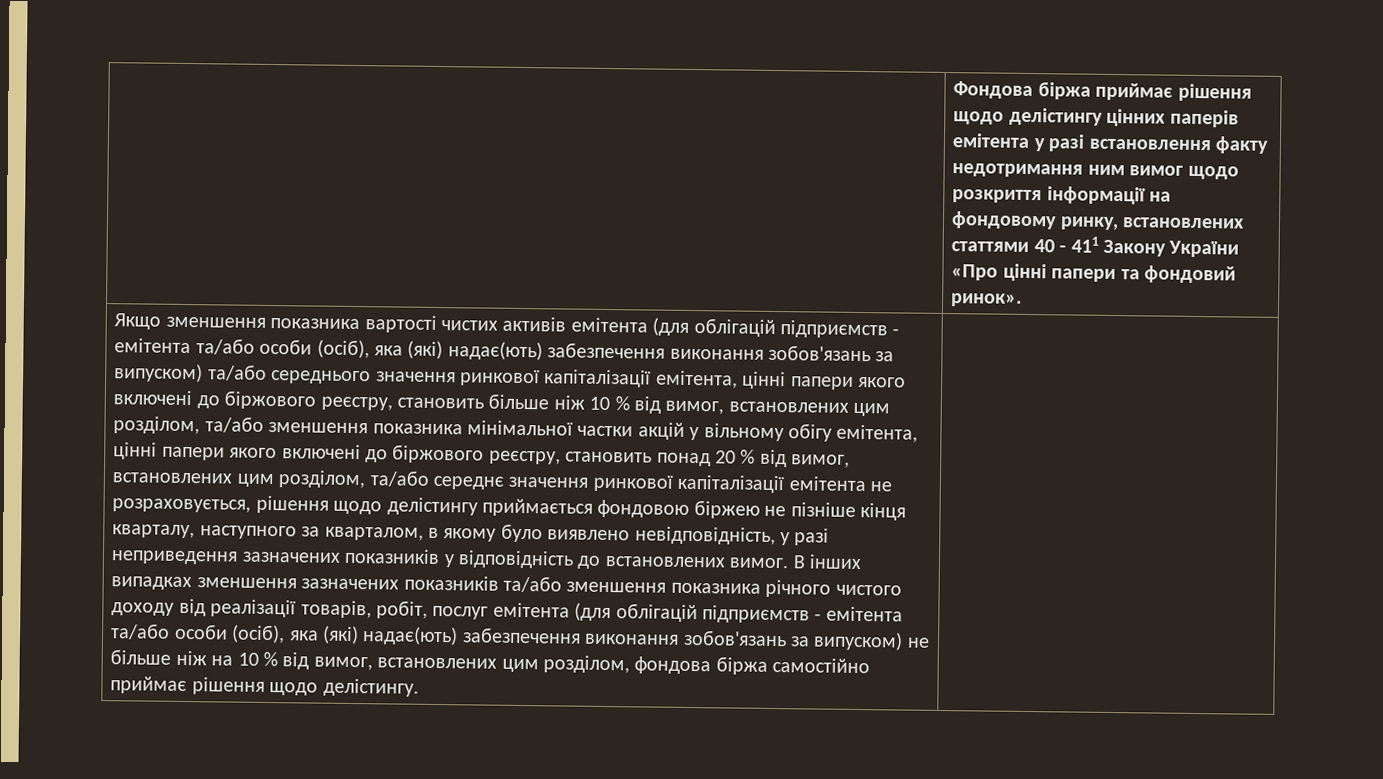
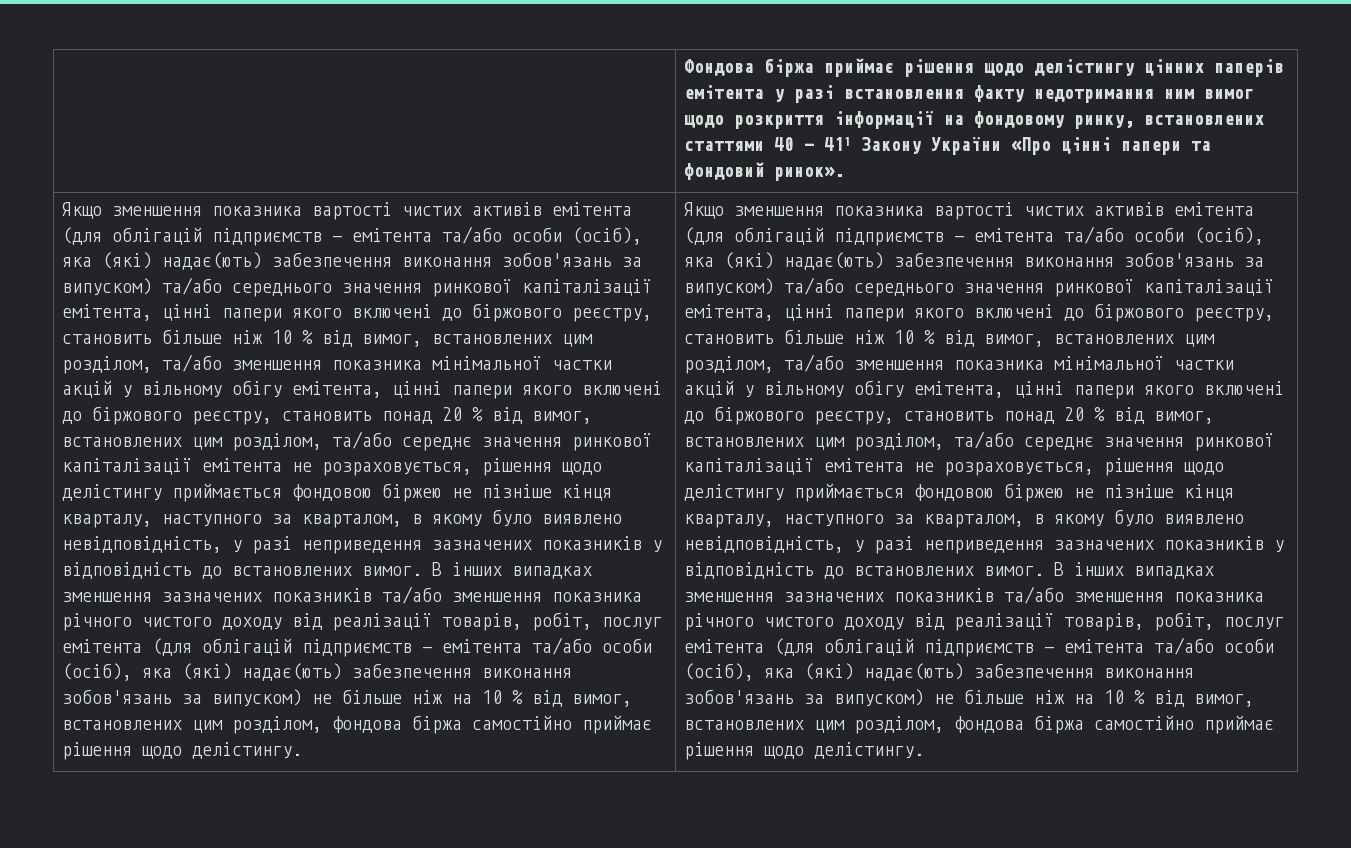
(419, 687) none -> [684,202,1255,220] [684,226,1265,246] [684,252,1265,270] [684,277,1275,297] [684,303,1275,322] [684,329,1216,347] [684,354,1235,374] [684,380,1285,399] [684,406,1215,425] [684,431,1275,451] [684,458,1225,476] [684,483,1235,502] [684,509,1245,528] [684,536,1285,554] [684,562,1215,579] [684,586,1265,604] [684,612,1285,631] [684,637,1275,657] [684,663,1195,681] [684,689,1255,707] [684,715,1275,734] [684,742,925,760] Якщо зменшення показника вартості чистих активів емітента (для облігацій підприємств - емітента та/або особи (осіб), яка (які) надає(ють) забезпечення виконання зобов'язань за випуском) та/або середнього значення ринкової капіталізації емітента, цінні папери якого включені до біржового реєстру, становить більше ніж 10 % від вимог, встановлених цим розділом, та/або зменшення показника мінімальної частки акцій у вільному обігу емітента, цінні папери якого включені до біржового реєстру, становить понад 20 % від вимог, встановлених цим розділом, та/або середнє значення ринкової капіталізації емітента не розраховується, рішення щодо делістингу приймається фондовою біржею не пізніше кінця кварталу, наступного за кварталом, в якому було виявлено невідповідність, у разі неприведення зазначених показників у відповідність до встановлених вимог. В інших випадках зменшення зазначених показників та/або зменшення показника річного чистого доходу від реалізації товарів, робіт, послуг емітента (для облігацій підприємств - емітента та/або особи (осіб), яка (які) надає(ють) забезпечення виконання зобов'язань за випуском) не більше ніж на 10 % від вимог, встановлених цим розділом, фондова біржа самостійно приймає рішення щодо делістингу.

